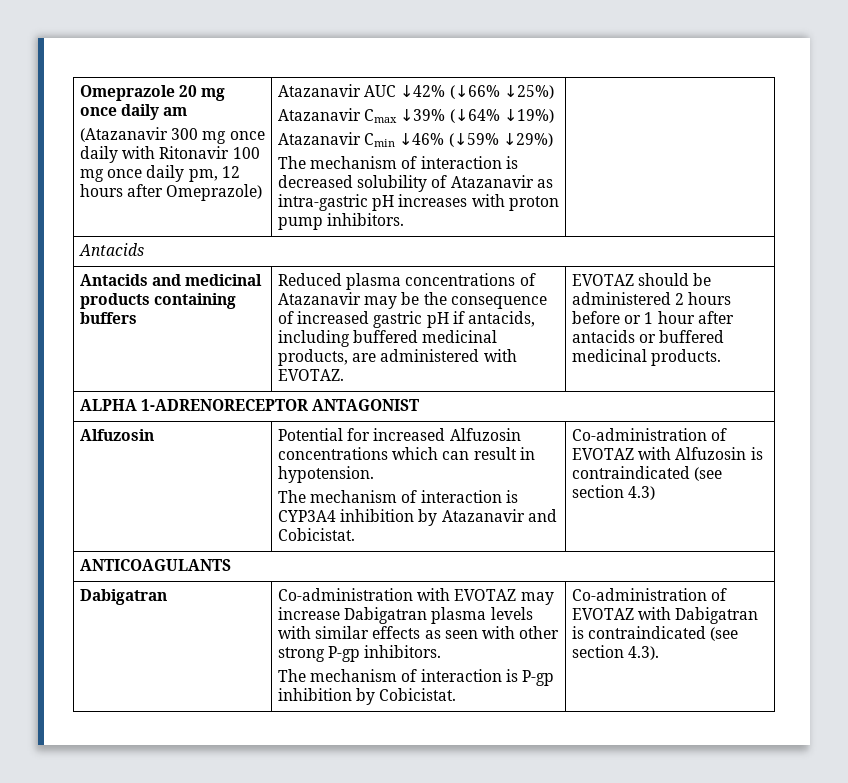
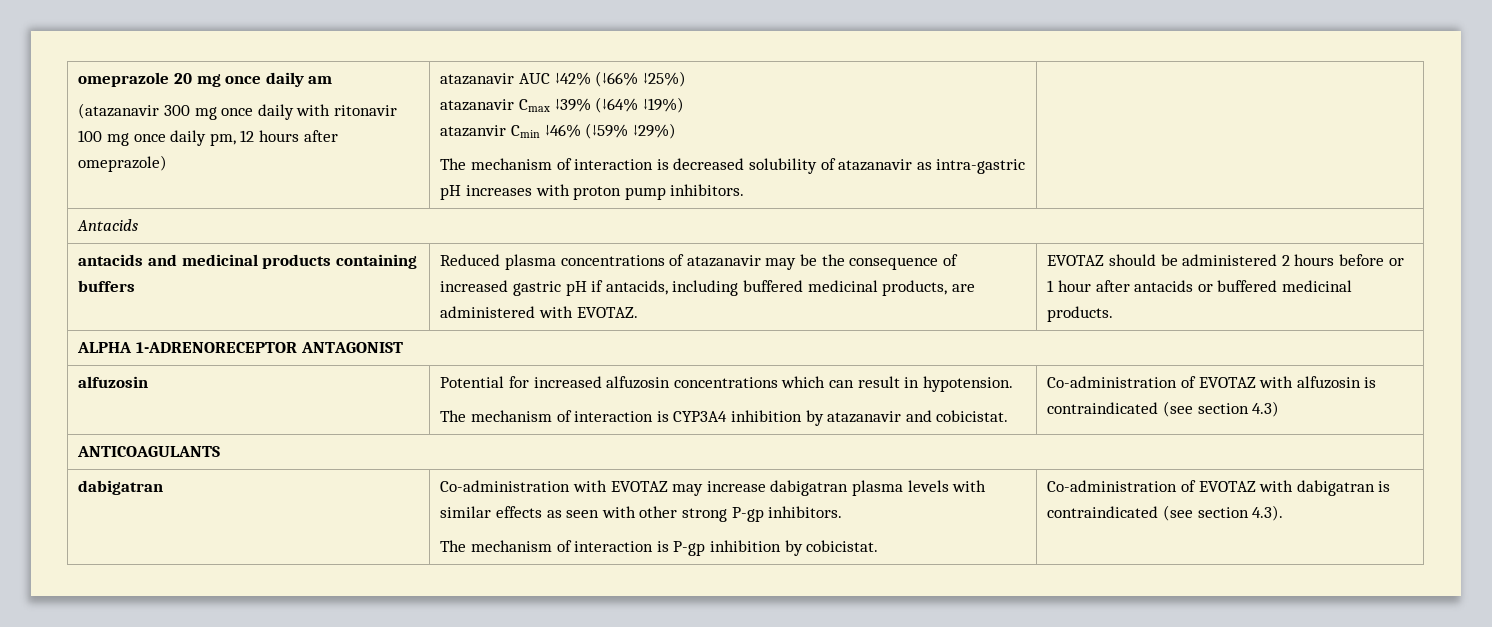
[80,85,176,101] Omeprazole -> [78,72,170,87] omeprazole
[80,127,169,142] (Atazanavir -> [78,103,160,119] (atazanavir
[159,146,230,159] Ritonavir -> [333,105,397,116] ritonavir
[166,184,263,201] [278,84,362,97] Omeprazole) | Atazanavir -> [78,155,168,172] [440,73,515,85] omeprazole) | atazanavir
[278,108,362,121] Atazanavir -> [440,99,515,111] atazanavir
[278,132,362,145] Atazanavir -> [440,125,507,137] atazanvir
[450,175,534,188] Atazanavir -> [838,159,913,171] atazanavir
[80,274,149,286] Antacids -> [78,254,144,266] antacids
[278,292,362,305] Atazanavir -> [686,255,761,267] atazanavir
[80,429,155,441] Alfuzosin -> [78,376,149,388] alfuzosin
[449,428,521,441] Alfuzosin -> [606,376,671,389] alfuzosin
[441,509,557,522] [278,528,356,541] [572,428,728,441] [572,447,747,460] Atazanavir and Cobicistat. | Co-administration of EVOTAZ with Alfuzosin -> [827,410,1009,423] [1047,376,1361,389] atazanavir and cobicistat. | Co-administration of EVOTAZ with alfuzosin
[80,589,168,605] Dabigatran -> [78,480,164,495] dabigatran
[344,607,428,624] Dabigatran -> [770,480,849,496] dabigatran
[379,688,457,701] [572,588,728,601] [572,607,759,624] Cobicistat. | Co-administration of EVOTAZ with Dabigatran -> [806,540,879,552] [1047,480,1375,496] cobicistat. | Co-administration of EVOTAZ with dabigatran

